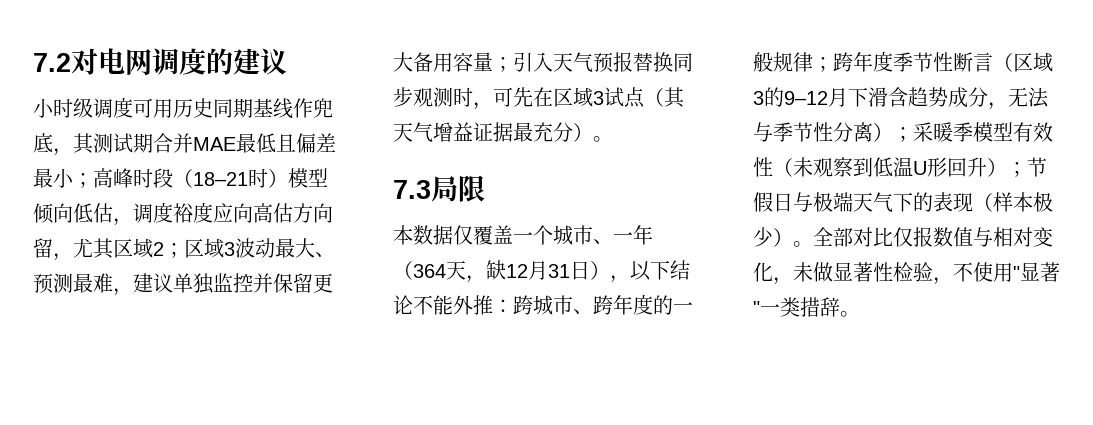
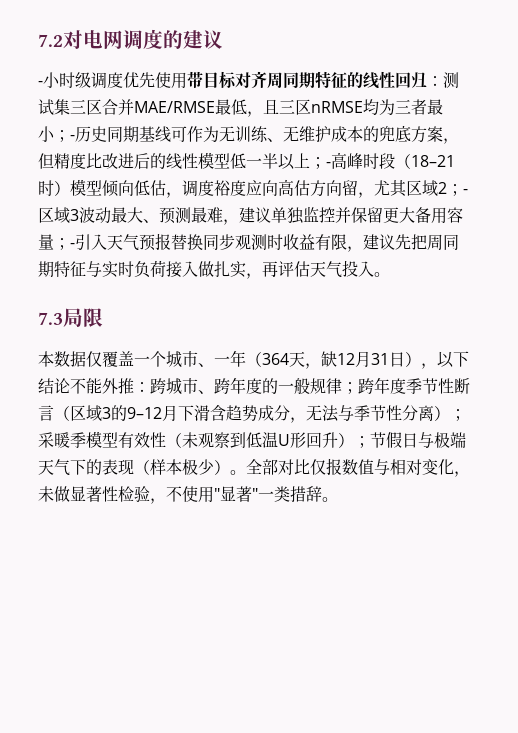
(287, 61) none -> [38,81,43,86] -
[133,98,333,119] [33,133,336,156] [33,168,93,188] 可用历史同期基线作兜底，其测试期合并MAE最低且偏差最小； -> [123,71,459,89] [38,99,443,117] [38,125,459,144] [38,152,331,170] 优先使用带目标对齐周同期特征的线性回归：测试集三区合并MAE/RMSE最低，且三区nRMSE均为三者最小；-历史同期基线可作为无训练、无维护成本的兜底方案，但精度比改进后的线性模型低一半以上；-
(184, 250) none -> [463,189,468,194] -
(513, 64) none -> [70,243,75,248] -
[473,87,685,110] [393,122,593,142] ，可先在区域3试点（其天气增益证据最充分） -> [283,234,459,252] [38,260,374,279] 收益有限，建议先把周同期特征与实时负荷接入做扎实，再评估天气投入

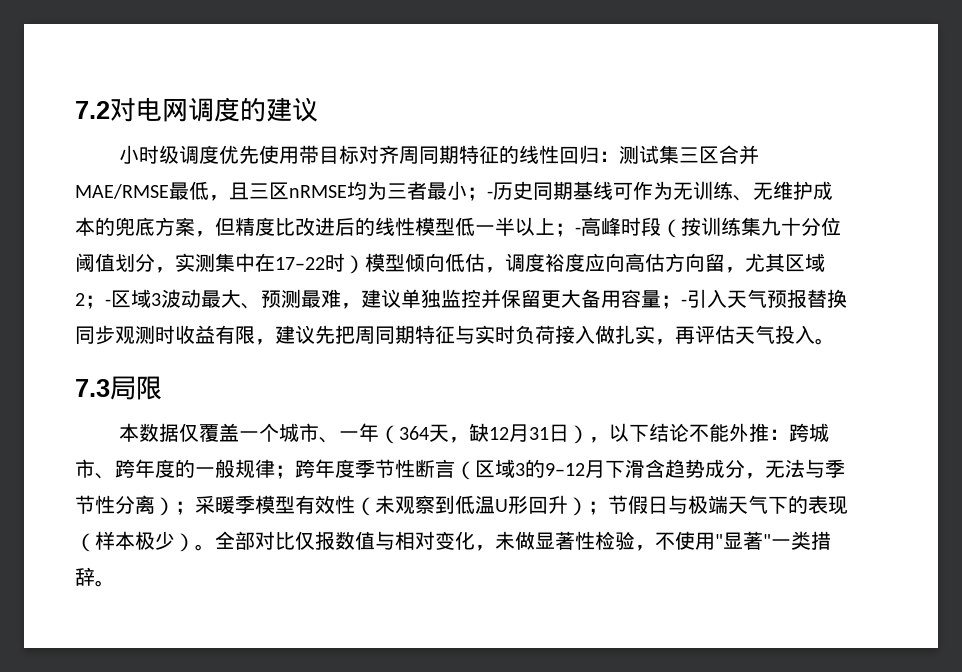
[38,81,43,86] - -> (318, 109) none
[411,155,455,167] 18–21 -> [681,217,841,236] [75,253,325,273] 按训练集九十分位阈值划分，实测集中在17–22

